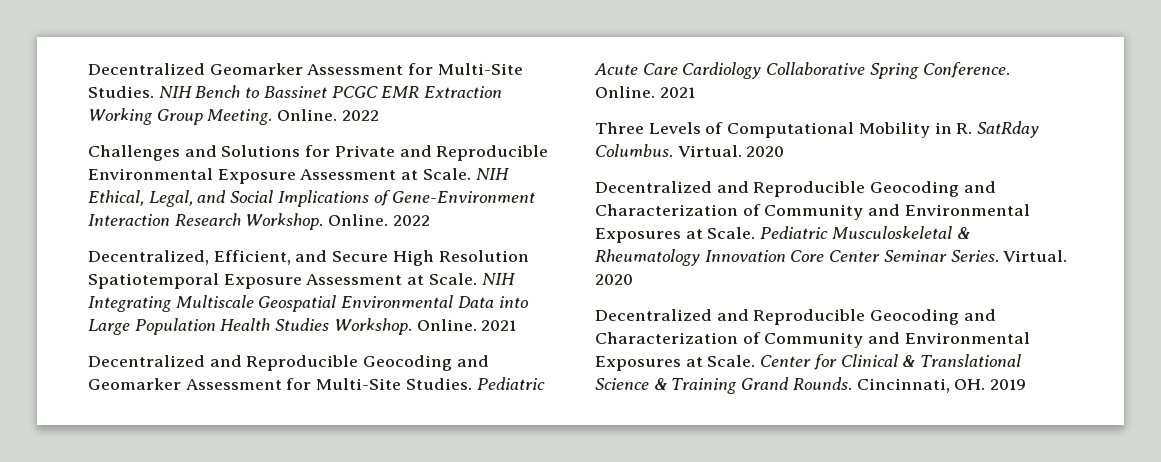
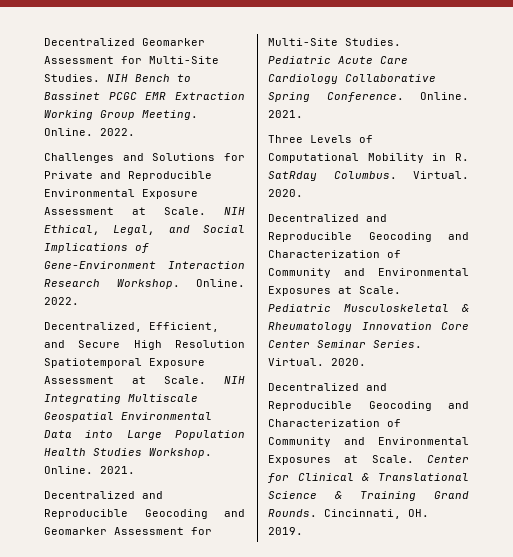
[341,110,379,121] 2022 -> [100,128,135,136] 2022.
[392,215,430,226] 2022 -> [44,297,79,305] 2022.
[481,320,517,331] 2021 -> [100,466,135,474] 2021.
[659,87,695,98] 2021 -> [268,110,303,118] 2021.
[746,146,785,157] 2020 -> [268,189,303,197] 2020.
[595,274,633,285] 2020 -> [331,358,366,366] 2020.
[990,379,1027,390] 2019 -> [268,527,303,535] 2019.

